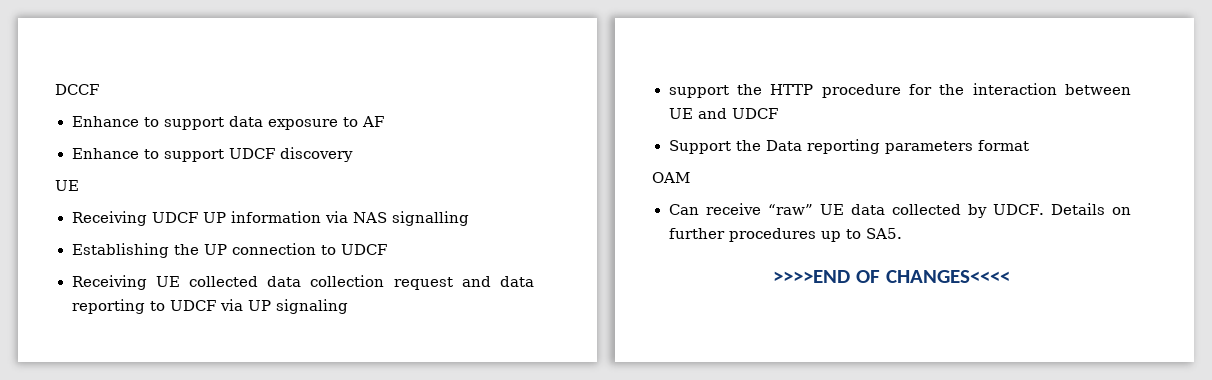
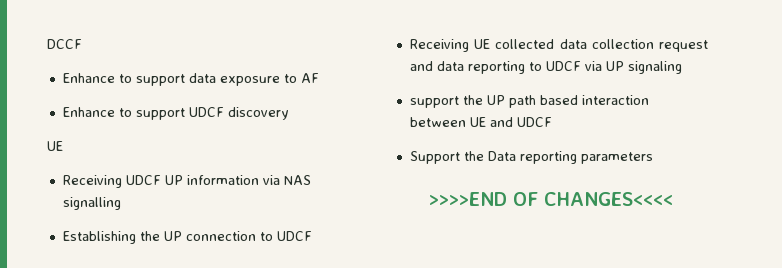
[770,84,965,98] HTTP procedure for the -> [486,95,578,108] UP path based
[977,140,1029,151] [652,172,690,183] [668,203,1131,218] [668,228,902,242] format // OAM // Can receive “raw” UE data collected by UDCF. Details on further procedures up to SA5. -> (653, 158) none

